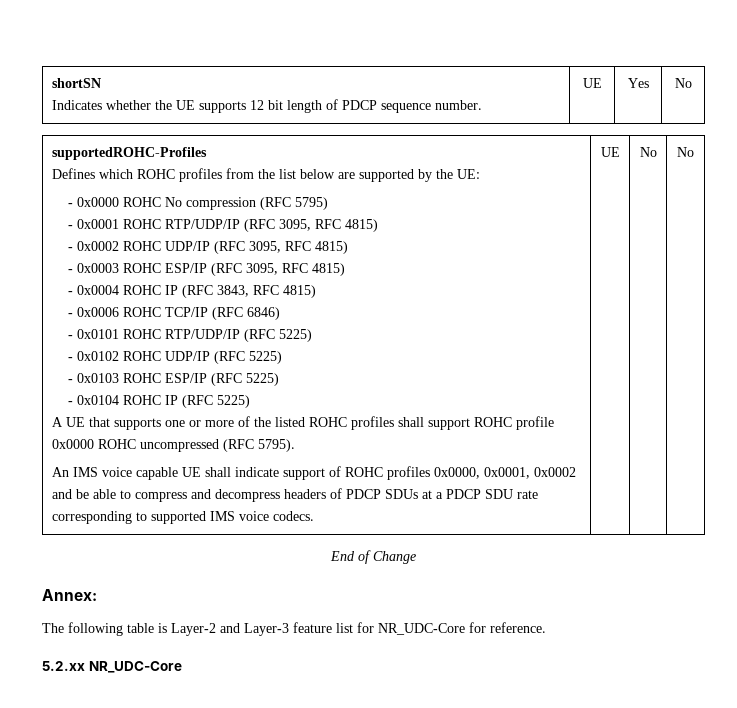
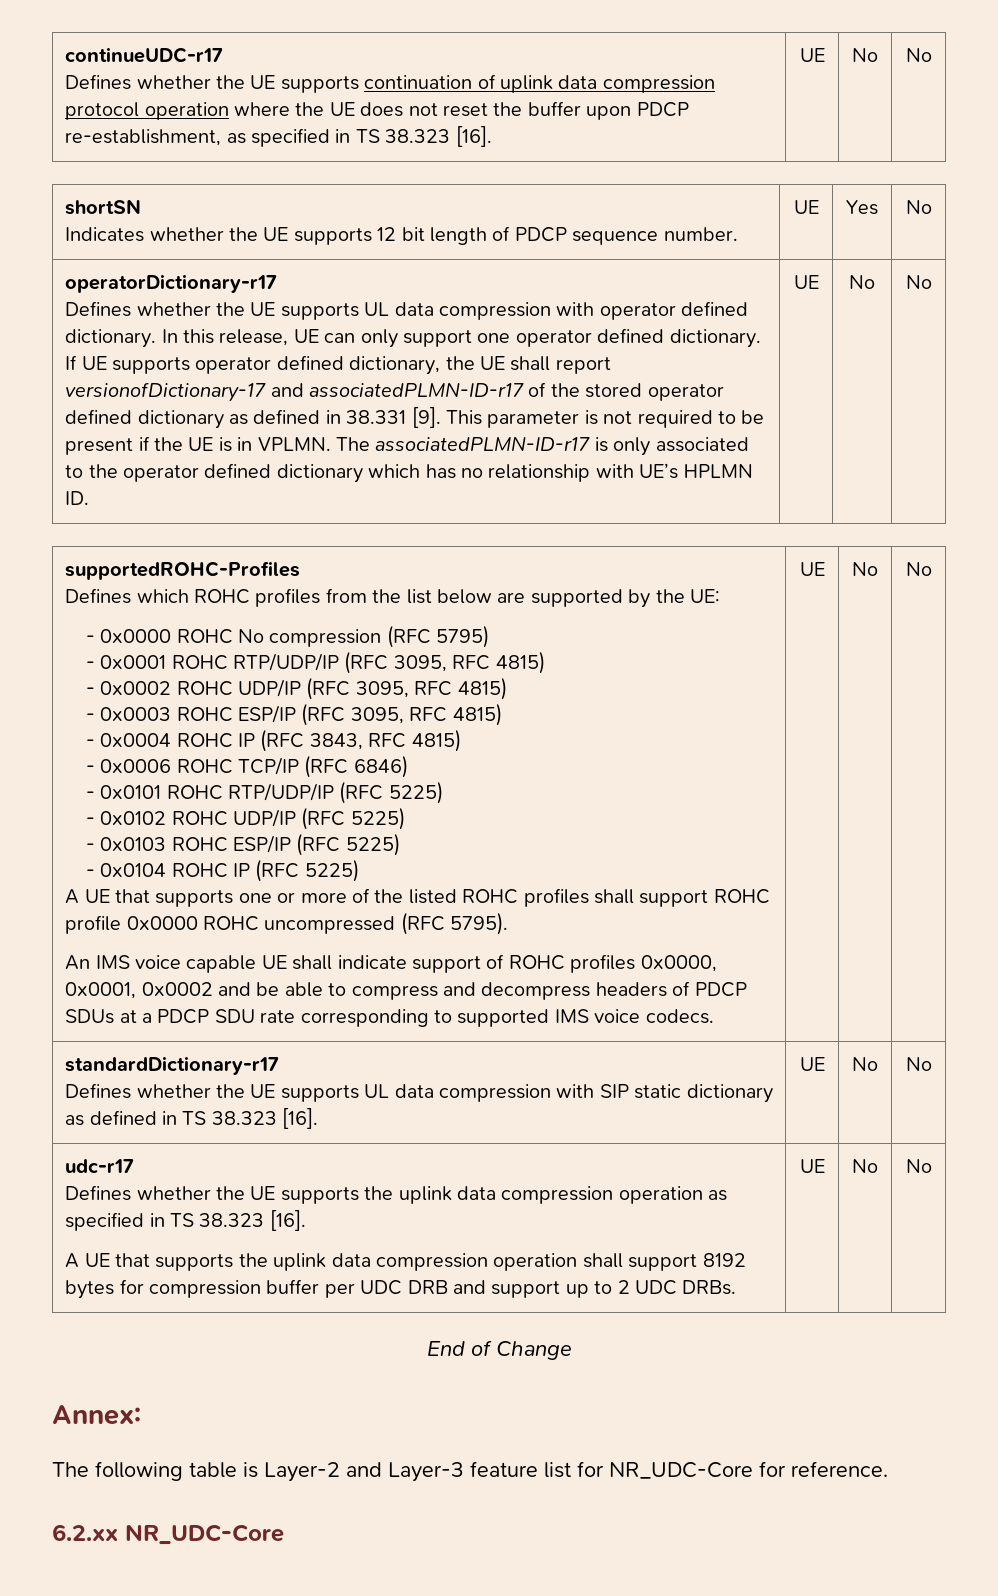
(51, 83) none -> [65,47,224,63] [65,74,715,93] [65,101,689,120] [65,126,492,147] [799,48,825,62] [852,48,878,62] [905,48,932,62] continueUDC-r17 // Defines whether the UE supports continuation of uplink data compression protocol operation where the UE does not reset the buffer upon PDCP re-establishment, as specified in TS 38.323 [16]. | UE | No | No //
(692, 83) none -> [65,274,278,293] [65,301,749,320] [65,328,761,348] [65,355,611,375] [65,382,724,402] [65,407,765,429] [65,436,749,456] [65,463,753,483] [65,491,90,505] [793,275,819,289] [849,275,875,289] [905,275,932,289] // operatorDictionary-r17 // Defines whether the UE supports UL data compression with operator defined dictionary. In this release, UE can only support one operator defined dictionary. If UE supports operator defined dictionary, the UE shall report versionofDictionary-17 and associatedPLMN-ID-r17 of the stored operator defined dictionary as defined in 38.331 [9]. This parameter is not required to be present if the UE is in VPLMN. The associatedPLMN-ID-r17 is only associated to the operator defined dictionary which has no relationship with UE’s HPLMN ID. | UE | No | No
(694, 152) none -> [65,1056,280,1075] [65,1083,773,1103] [65,1108,319,1129] [799,1057,825,1071] [852,1057,878,1071] [905,1057,932,1071] [65,1159,135,1173] [65,1185,728,1204] [65,1210,306,1231] [65,1253,746,1271] [65,1279,737,1299] [799,1159,825,1173] [852,1159,878,1173] [905,1159,932,1173] // standardDictionary-r17 // Defines whether the UE supports UL data compression with SIP static dictionary as defined in TS 38.323 [16]. | UE | No | No // udc-r17 // Defines whether the UE supports the uplink data compression operation as specified in TS 38.323 [16]. // A UE that supports the uplink data compression operation shall support 8192 bytes for compression buffer per UDC DRB and support up to 2 UDC DRBs. | UE | No | No
[42,661,85,671] 5.2.xx -> [52,1524,118,1541] 6.2.xx

